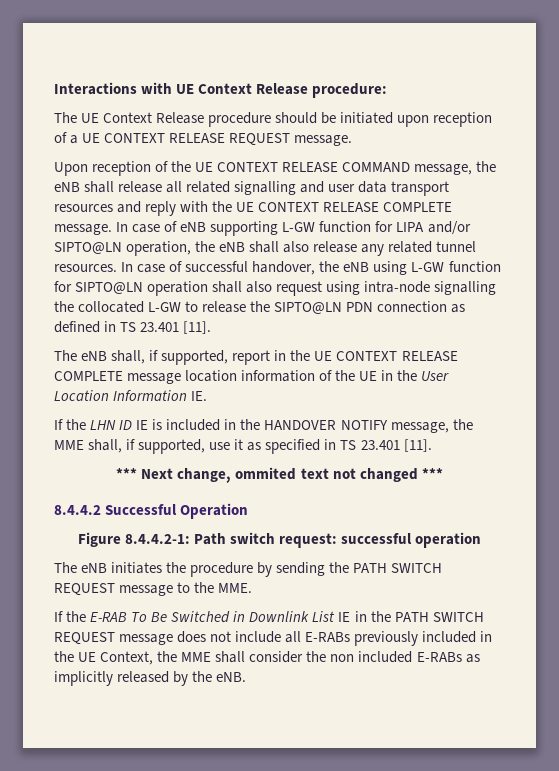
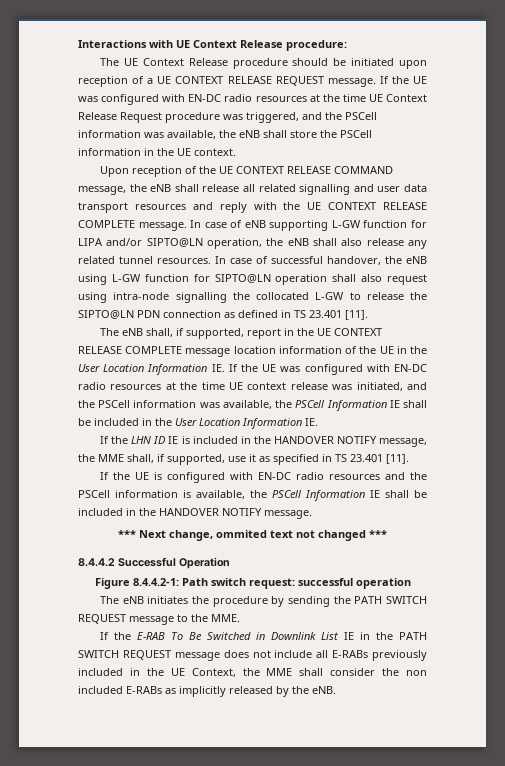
(353, 140) none -> [379,76,427,84] [78,94,427,105] [78,112,377,123] [78,130,372,139] [78,148,236,156] If the UE was configured with EN-DC radio resources at the time UE Context Release Request procedure was triggered, and the PSCell information was available, the eNB shall store the PSCell information in the UE context.
(208, 396) none -> [228,364,427,375] [78,382,427,391] [78,400,428,411] [78,418,318,429] If the UE was configured with EN-DC radio resources at the time UE context release was initiated, and the PSCell information was available, the PSCell Information IE shall be included in the User Location Information IE.
(432, 445) none -> [100,472,427,483] [78,490,427,501] [78,508,312,519] // If the UE is configured with EN-DC radio resources and the PSCell information is available, the PSCell Information IE shall be included in the HANDOVER NOTIFY message.

